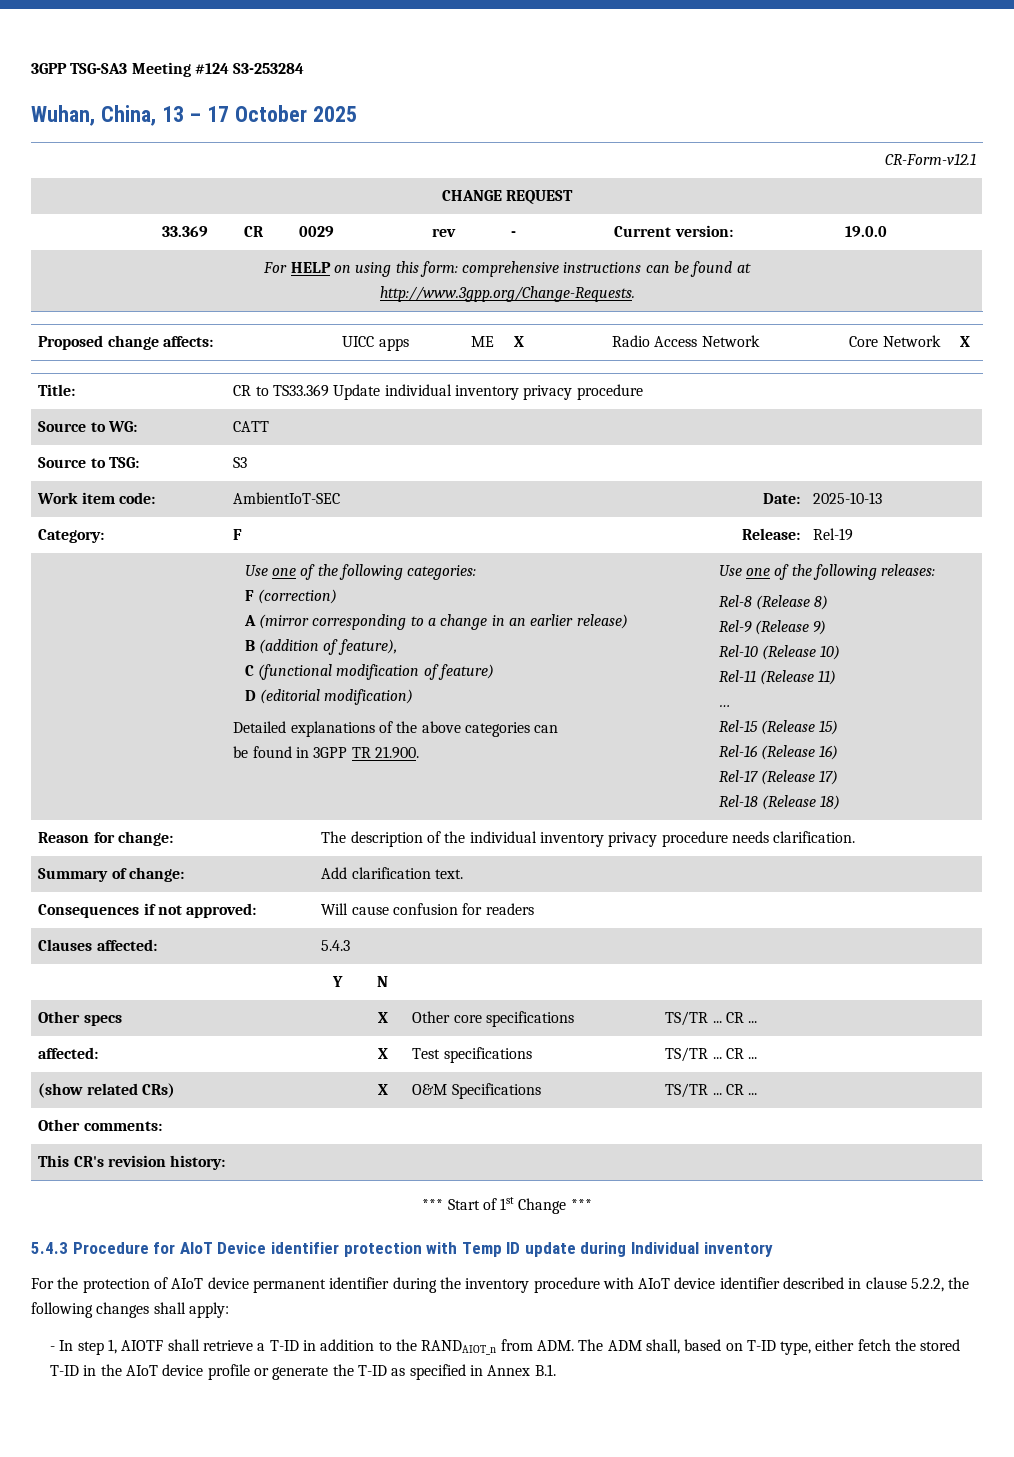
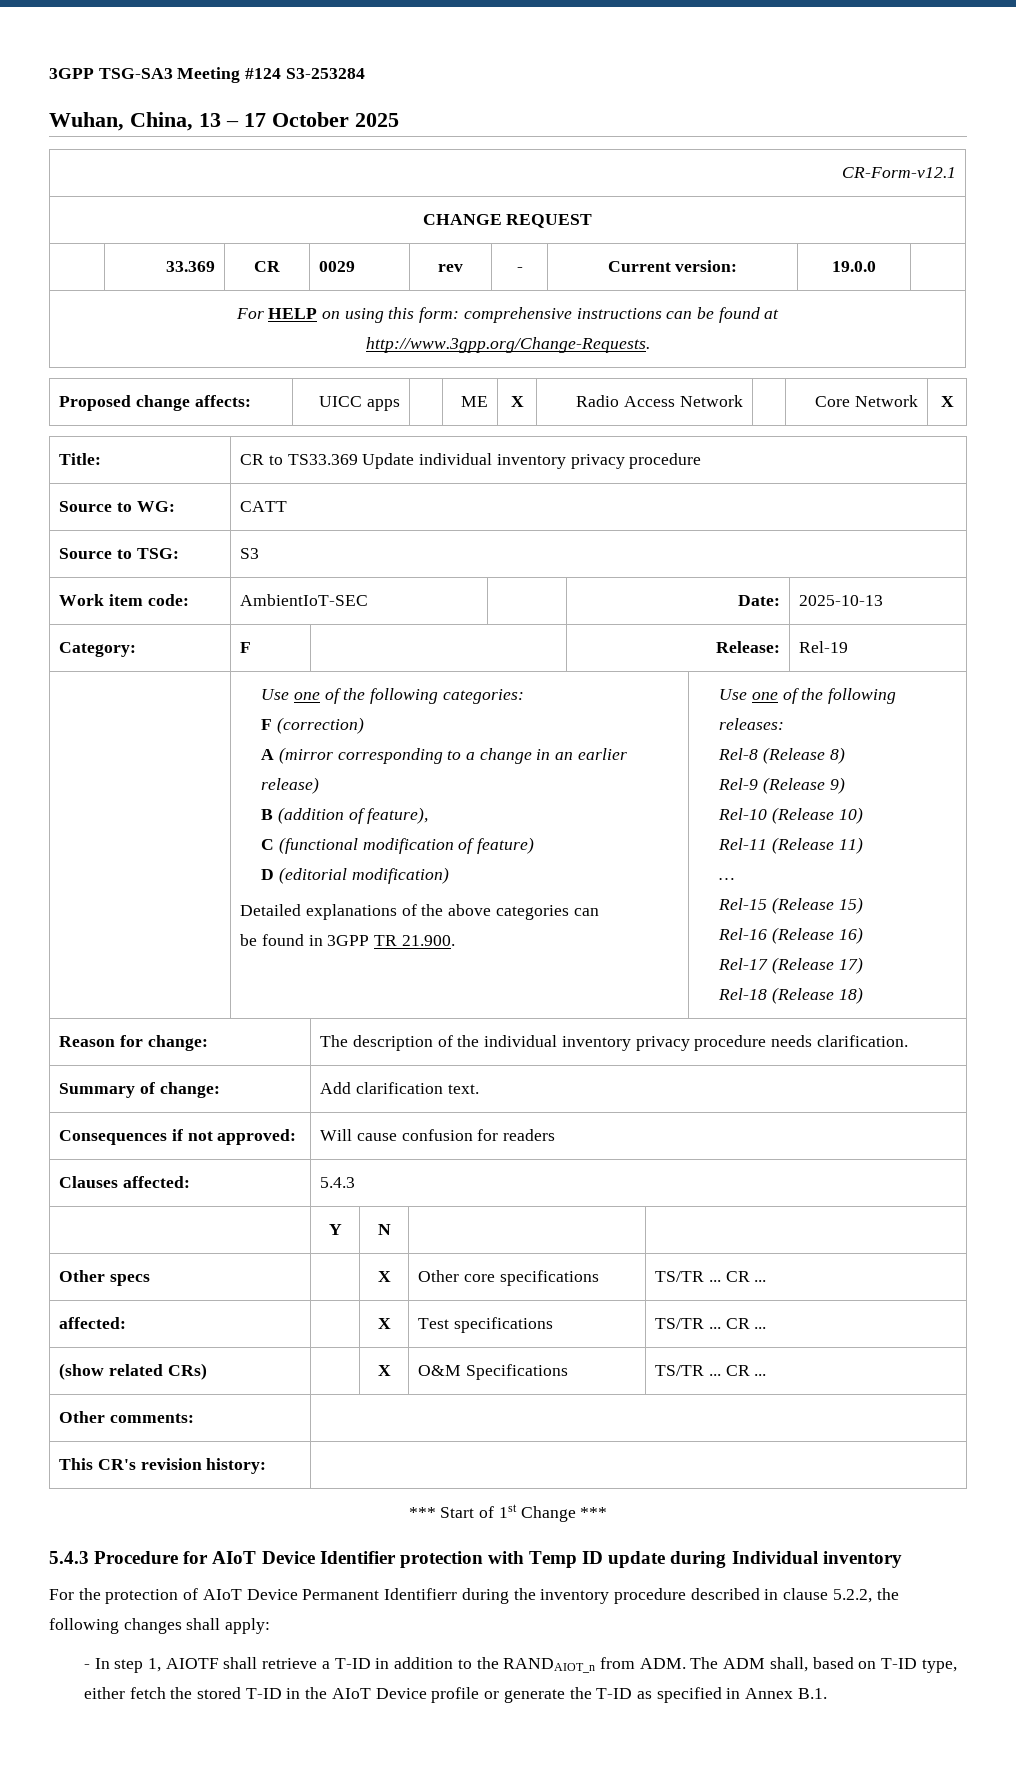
[270,1242,339,1254] identifier -> [319,1551,396,1564] Identifier
[207,1277,390,1293] device permanent identifier -> [246,1588,458,1600] Device Permanent Identifierr
[602,1277,780,1289] with AIoT device identifier -> (686, 1596) none
[162,1364,204,1376] device -> [375,1688,427,1699] Device

